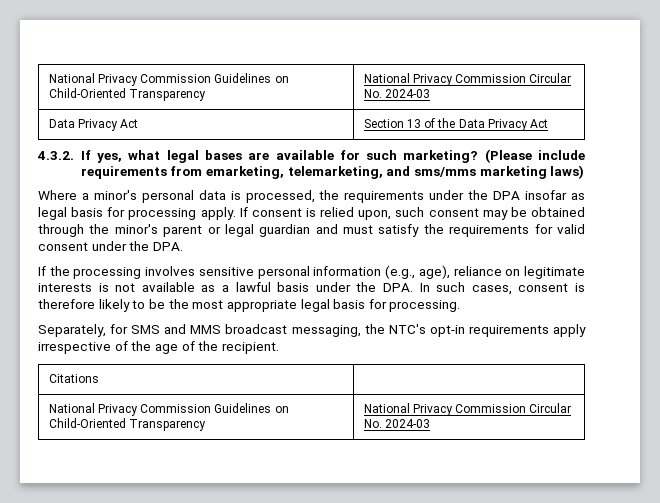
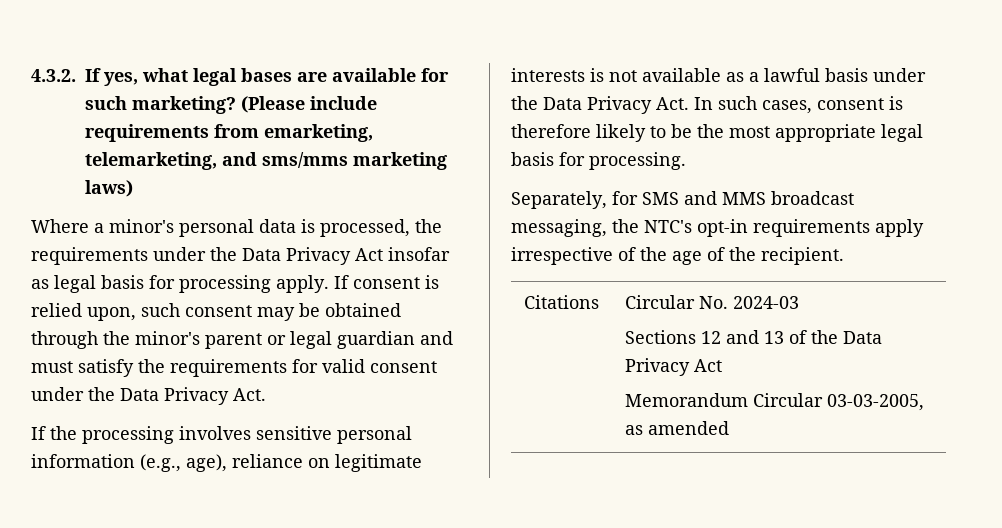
[48,73,289,86] [48,88,206,101] [363,73,572,86] [363,89,430,98] [48,119,139,131] [363,118,549,131] National Privacy Commission Guidelines on Child-Oriented Transparency | National Privacy Commission Circular No. 2024-03 // Data Privacy Act | Section 13 of the Data Privacy Act // -> (31, 75) none
[493,191,521,200] DPA -> [242,247,383,265] Data Privacy Act
[152,242,183,251] DPA. -> [120,387,266,405] Data Privacy Act.
[383,283,413,292] DPA. -> [543,96,689,114] Data Privacy Act.
[48,403,289,416] [48,418,206,431] [363,403,572,416] [363,419,430,428] // National Privacy Commission Guidelines on Child-Oriented Transparency | National Privacy Commission Circular No. 2024-03 -> [624,295,799,309] [624,330,882,344] [624,358,722,376] [624,393,924,411] [624,421,729,435] Circular No. 2024-03 // Sections 12 and 13 of the Data Privacy Act // Memorandum Circular 03-03-2005, as amended

